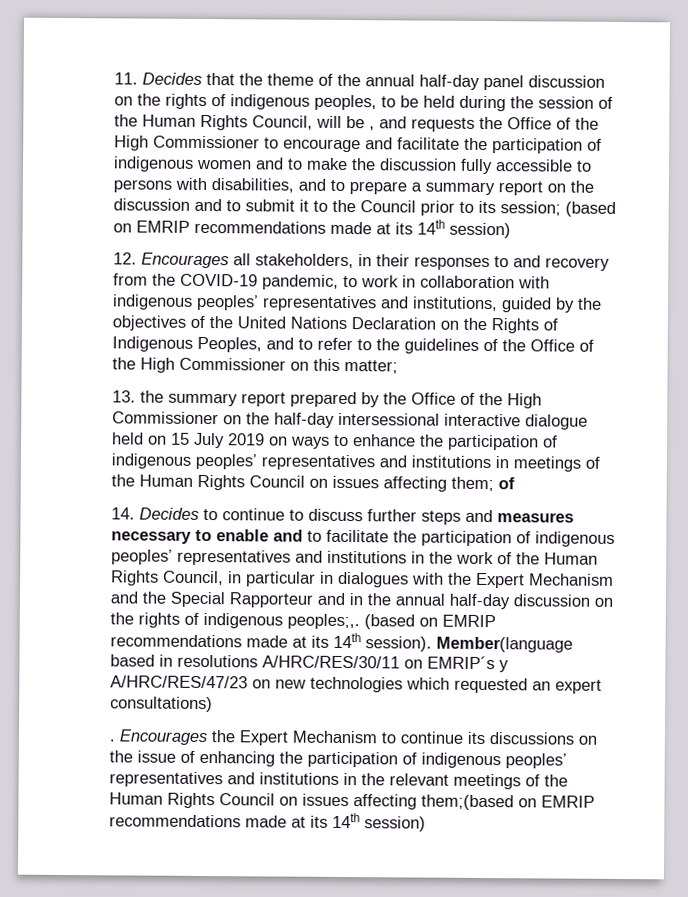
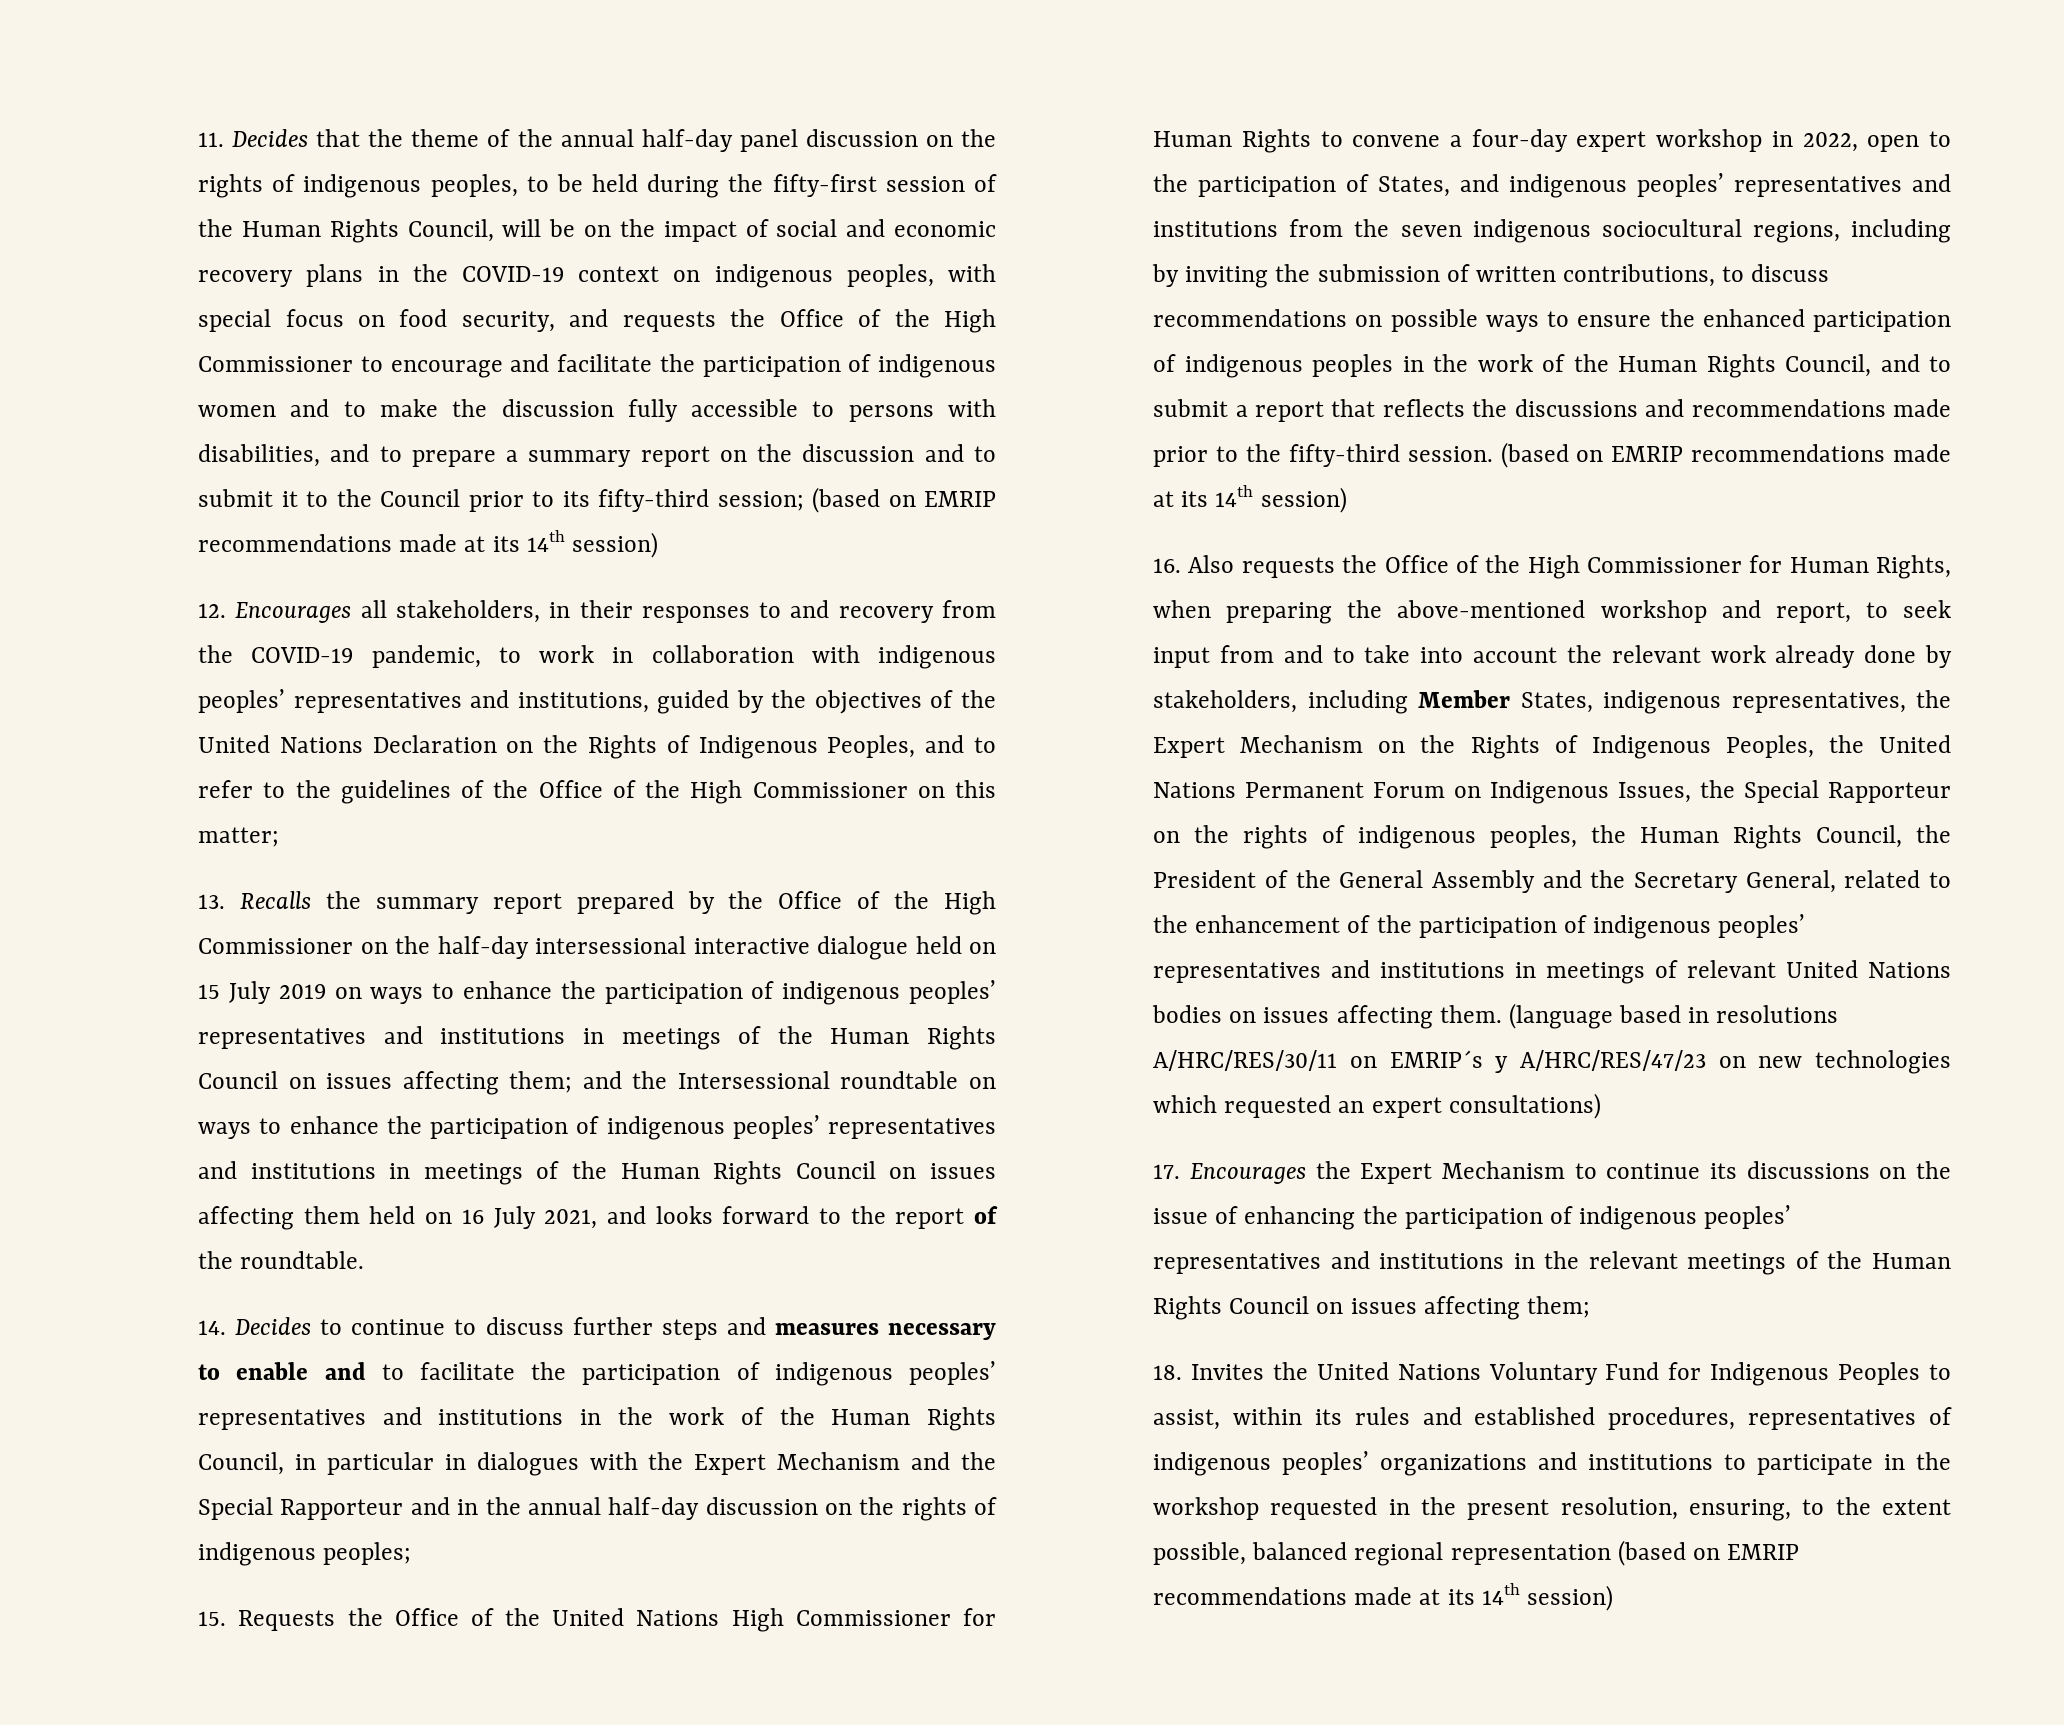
(534, 102) none -> [772,174,877,197] fifty-first
[368,126,375,131] , -> [584,219,996,242] [198,264,996,288] [198,309,555,332] on the impact of social and economic recovery plans in the COVID-19 context on indigenous peoples, with special focus on food security,
(496, 207) none -> [598,489,710,512] fifty-third
(136, 396) none -> [240,891,312,909] Recalls
[497,477,515,490] of -> [582,1071,996,1089] [198,1115,996,1140] [198,1161,996,1185] [198,1206,998,1230] [198,1251,365,1269] and the Intersessional roundtable on ways to enhance the participation of indigenous peoples’ representatives and institutions in meetings of the Human Rights Council on issues affecting them held on 16 July 2021, and looks forward to the report of the roundtable.
[286,613,496,630] [109,632,573,653] peoples;,. (based on EMRIP recommendations made at its 14th session). Member(language -> [323,1542,412,1565] [198,1608,996,1632] [1153,129,1951,153] [1153,173,1951,198] [1153,219,1951,243] [1152,264,1830,288] [1153,309,1951,332] [1153,354,1952,378] [1153,399,1951,422] [1153,442,1951,468] [1153,485,1347,513] [1153,555,1951,579] [1153,600,1951,624] [1153,645,1952,668] [1153,690,1951,714] [1153,735,1951,759] [1153,780,1951,804] [1153,825,1952,849] [1153,870,1951,893] [1153,914,1806,939] [1153,960,1951,984] [1152,1003,1613,1029] peoples; // 15. Requests the Office of the United Nations High Commissioner for Human Rights to convene a four-day expert workshop in 2022, open to the participation of States, and indigenous peoples’ representatives and institutions from the seven indigenous sociocultural regions, including by inviting the submission of written contributions, to discuss recommendations on possible ways to ensure the enhanced participation of indigenous peoples in the work of the Human Rights Council, and to submit a report that reflects the discussions and recommendations made prior to the fifty-third session. (based on EMRIP recommendations made at its 14th session) // 16. Also requests the Office of the High Commissioner for Human Rights, when preparing the above-mentioned workshop and report, to seek input from and to take into account the relevant work already done by stakeholders, including Member States, indigenous representatives, the Expert Mechanism on the Rights of Indigenous Peoples, the United Nations Permanent Forum on Indigenous Issues, the Special Rapporteur on the rights of indigenous peoples, the Human Rights Council, the President of the General Assembly and the Secretary General, related to the enhancement of the participation of indigenous peoples’ representatives and institutions in meetings of relevant United Nations bodies on issues affecting them. (language
[108,739,115,742] . -> [1153,1164,1181,1179] 17.
[420,794,514,811] them;(based -> [1526,1296,1590,1318] [1153,1362,1952,1386] [1153,1407,1952,1430] [1153,1451,1951,1476] [1153,1497,1951,1521] [1153,1540,1686,1566] them; // 18. Invites the United Nations Voluntary Fund for Indigenous Peoples to assist, within its rules and established procedures, representatives of indigenous peoples’ organizations and institutions to participate in the workshop requested in the present resolution, ensuring, to the extent possible, balanced regional representation (based

